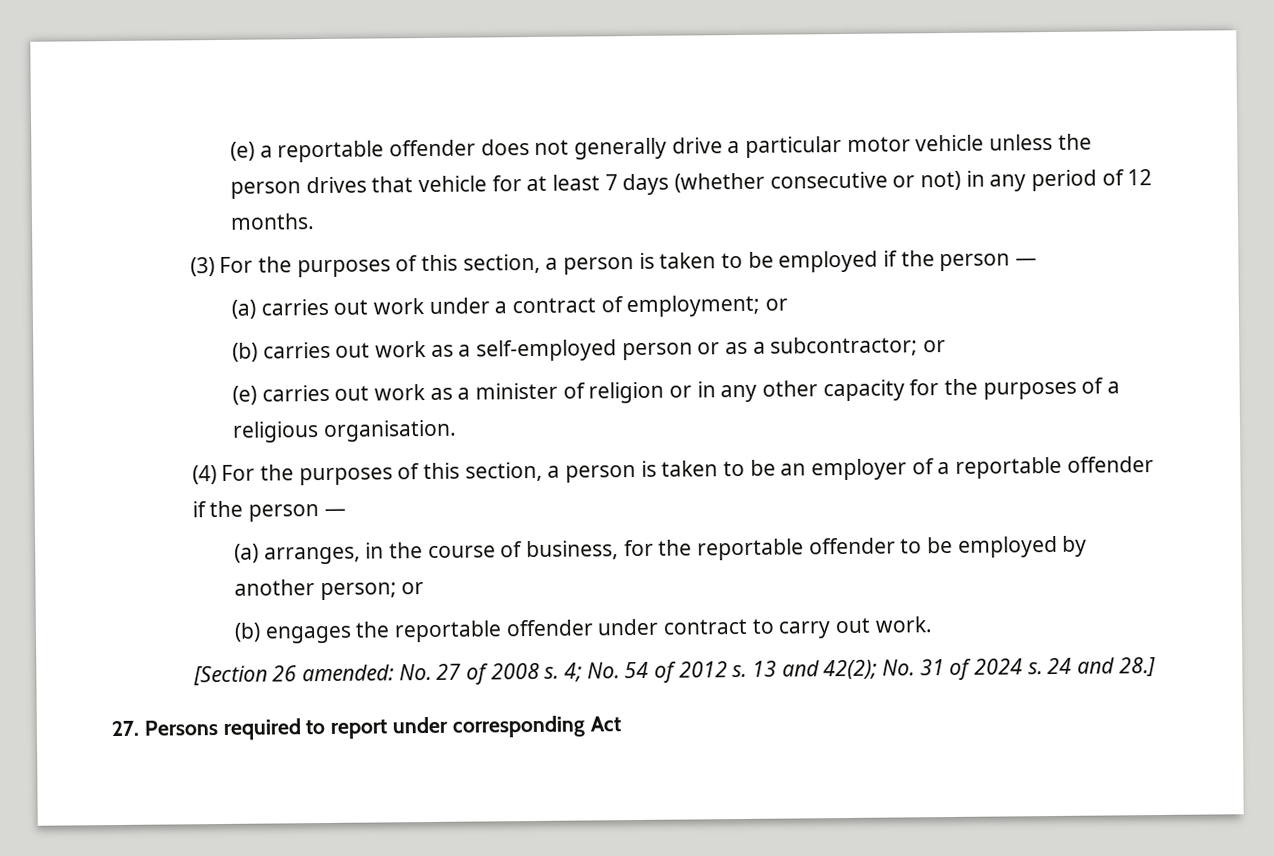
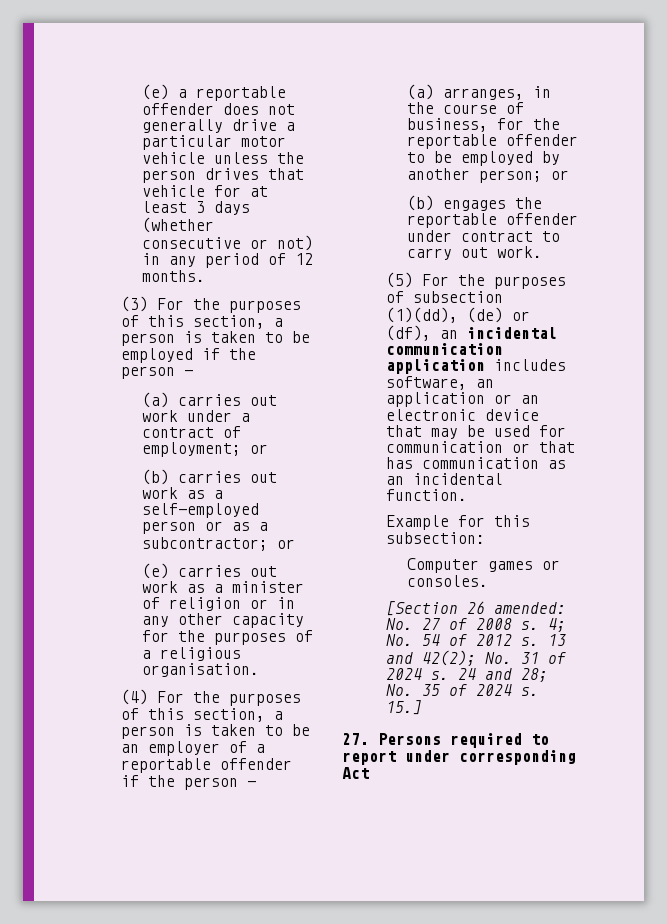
[604,174,618,191] 7 -> [196,201,206,213] 3
(932, 624) none -> [385,272,566,289] [385,291,503,303] [385,307,530,323] [385,325,557,341] [385,343,503,355] [385,359,566,374] [385,376,494,390] [385,392,539,407] [385,409,539,421] [385,425,566,439] [385,441,575,453] [385,457,566,469] [385,473,503,485] [385,489,467,501] [385,515,530,530] [385,532,485,544] [407,558,561,573] [407,575,489,587] // (5) For the purposes of subsection (1)(dd), (de) or (df), an incidental communication application includes software, an application or an electronic device that may be used for communication or that has communication as an incidental function. // Example for this subsection: // Computer games or consoles.
[1118,657,1156,677] 28.] -> [520,668,548,682] [385,684,539,696] [385,700,422,715] 28; No. 35 of 2024 s. 15.]

